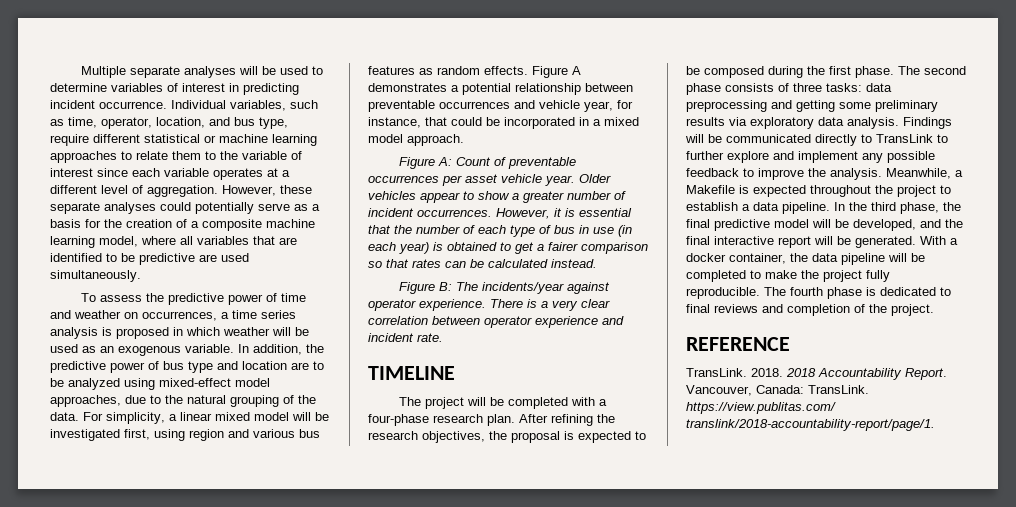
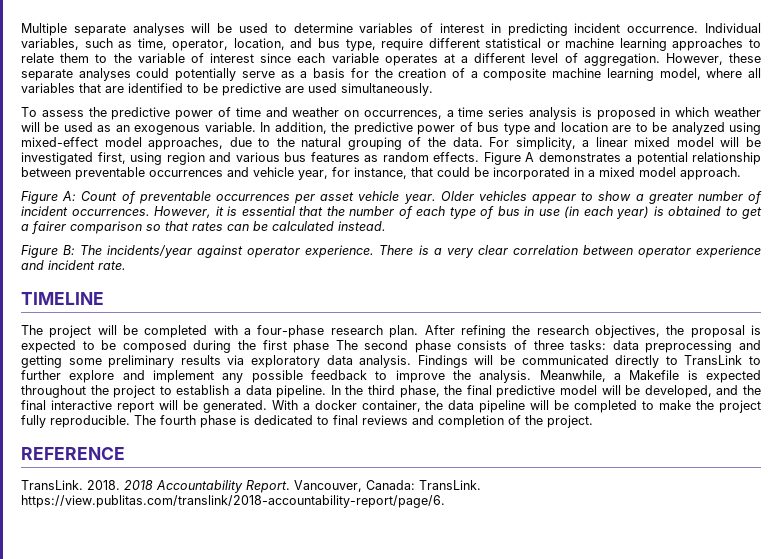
[855,66,894,78] phase. -> [293,340,330,353] phase
[686,402,836,414] [686,419,935,431] https://view.publitas.com/ translink/2018-accountability-report/page/1. -> [21,495,445,508] https://view.publitas.com/translink/2018-accountability-report/page/6.

